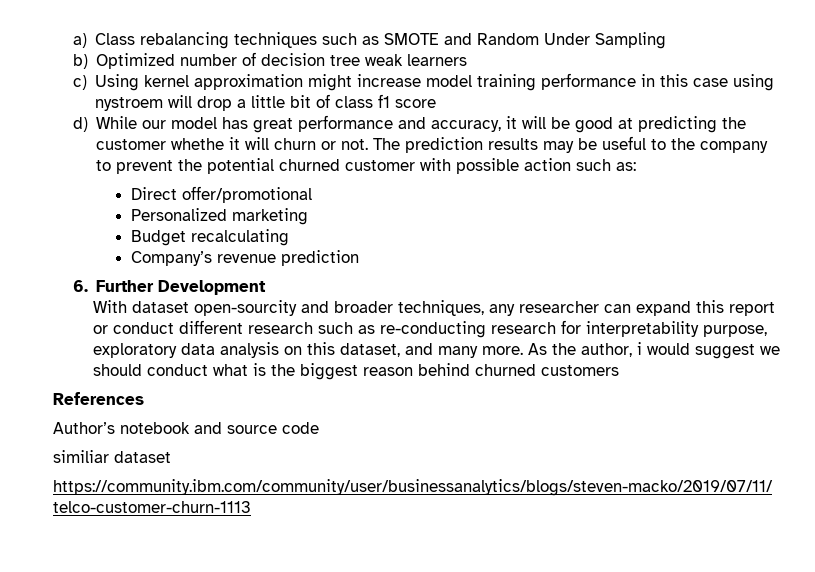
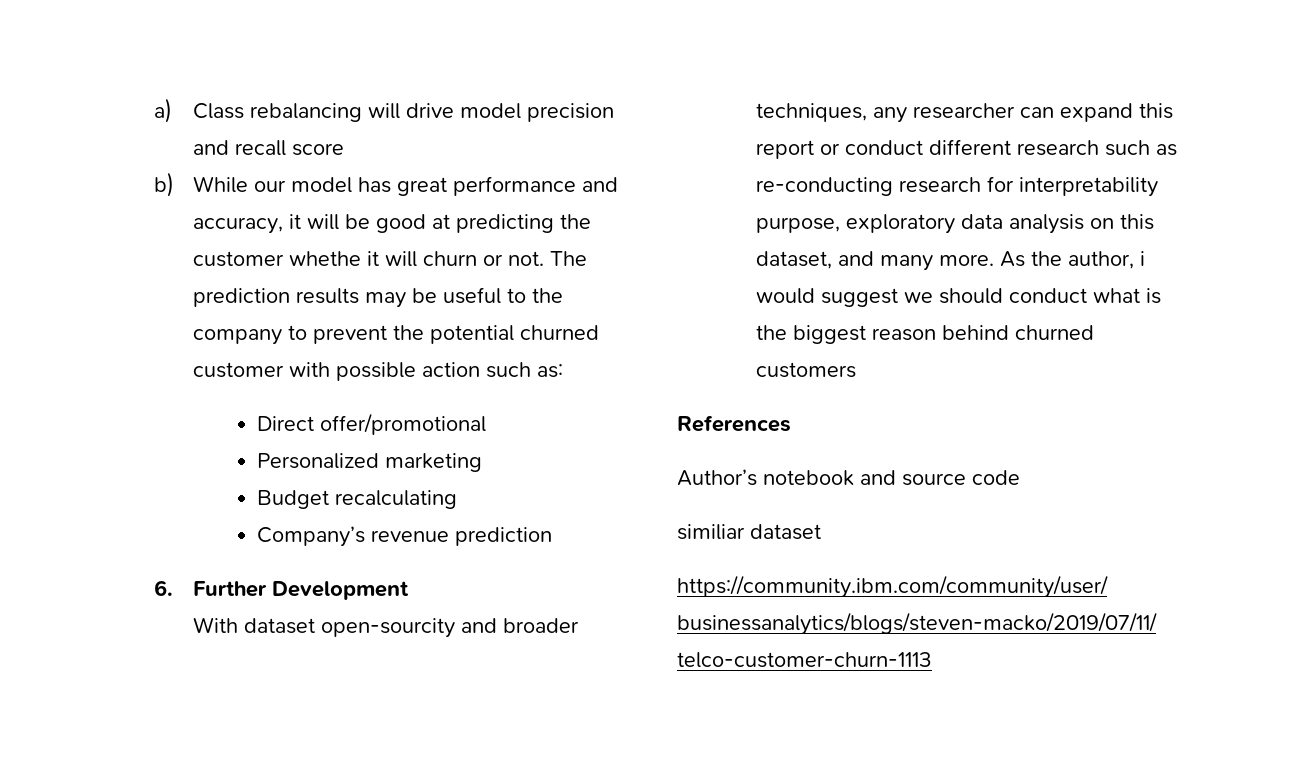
[234,32,667,49] [72,52,468,69] [72,73,775,91] [95,94,391,111] techniques such as SMOTE and Random Under Sampling // b) Optimized number of decision tree weak learners // c) Using kernel approximation might increase model training performance in this case using nystroem will drop a little bit of class f1 -> [368,103,615,122] [193,140,287,156] will drive model precision and recall
[72,117,88,132] d) -> [153,172,174,197] b)

